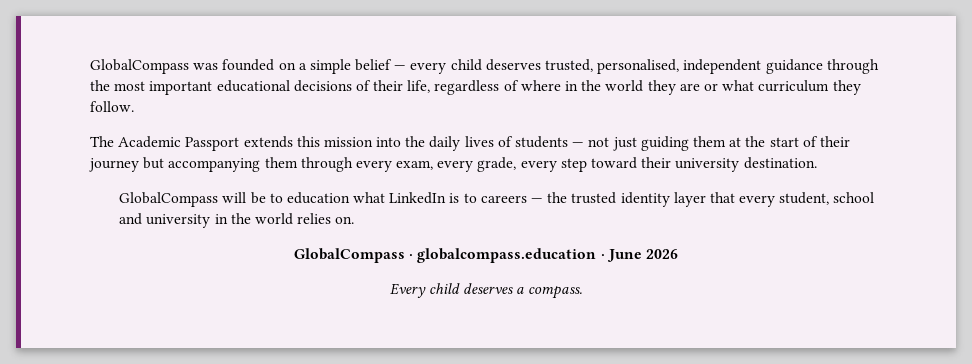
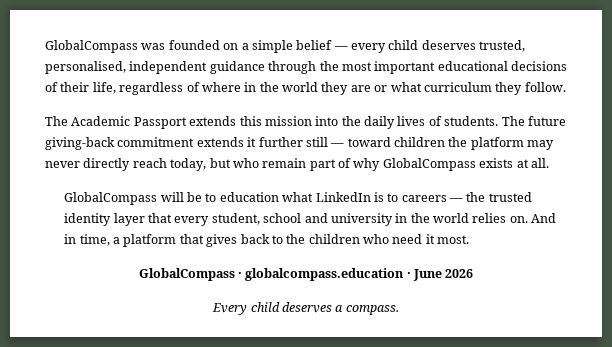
[515,136,850,151] [89,157,817,172] students — not just guiding them at the start of their journey but accompanying them through every exam, every grade, every step toward their university destination. -> [444,116,566,126] [45,137,555,150] [45,158,549,171] students. The future giving-back commitment extends it further still — toward children the platform may never directly reach today, but who remain part of why GlobalCompass exists at all.
(355, 220) none -> [531,213,557,223] [64,234,470,247] And in time, a platform that gives back to the children who need it most.

